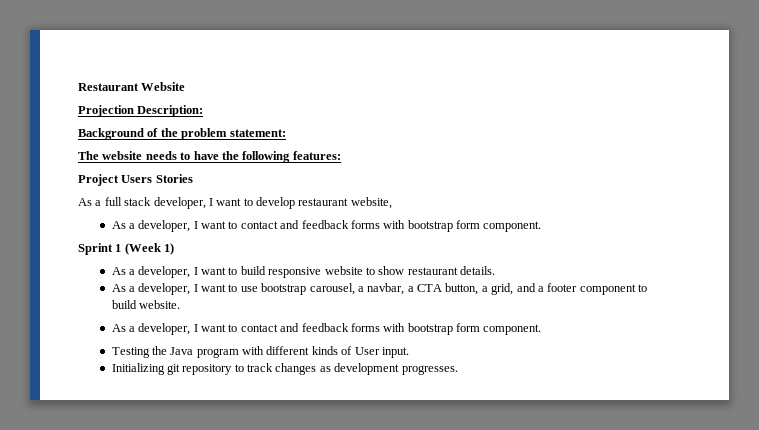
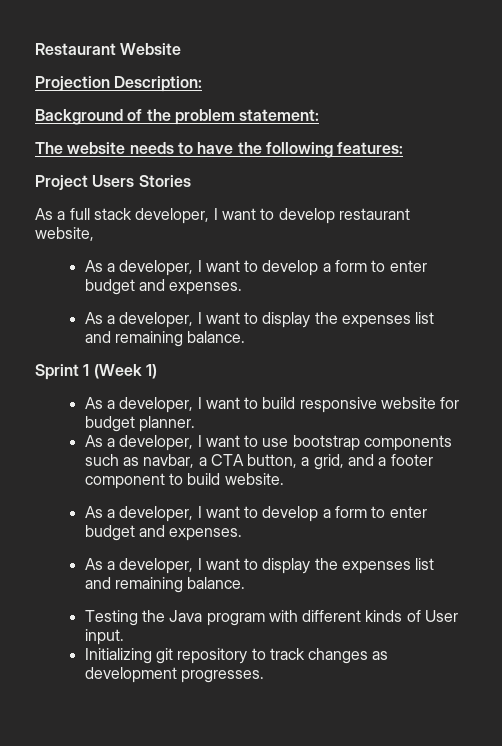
[240,220,542,232] contact and feedback forms with bootstrap form component. -> [262,260,427,276] [84,279,243,295] [84,312,435,328] [84,331,246,347] develop a form to enter budget and expenses. // As a developer, I want to display the expenses list and remaining balance.
[365,266,496,275] to show restaurant details. -> [440,397,460,409] [84,416,195,432] for budget planner.
[309,283,364,295] carousel, a -> [364,435,453,451] [84,454,139,466] components such as
[240,323,542,335] contact and feedback forms with bootstrap form component. -> [262,506,427,522] [84,525,243,541] [84,558,435,574] [84,577,246,593] develop a form to enter budget and expenses. // As a developer, I want to display the expenses list and remaining balance.

